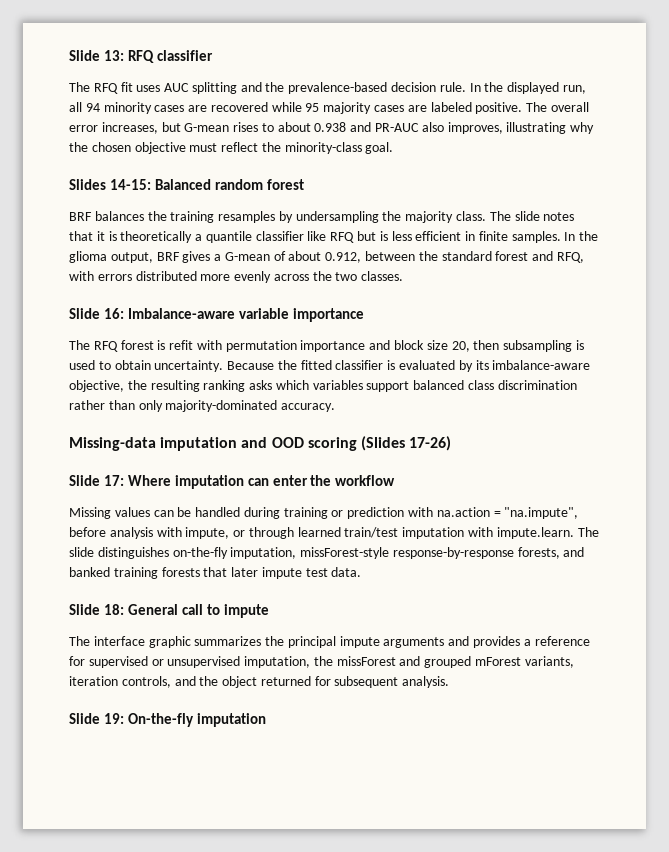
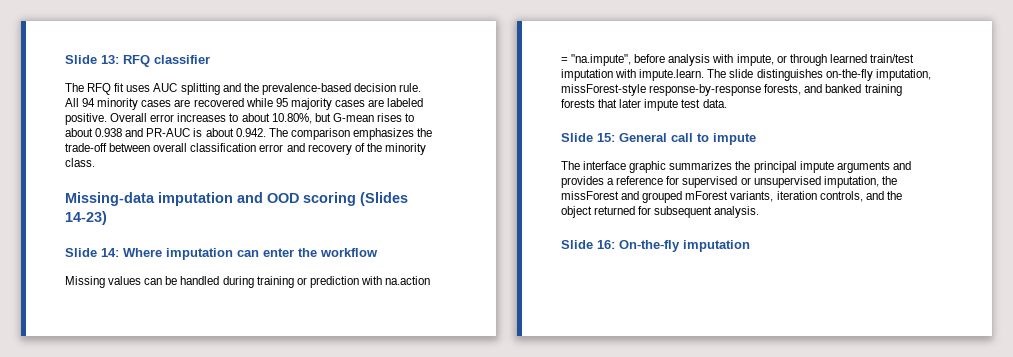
[469,82,586,94] [69,102,82,112] In the displayed run, all -> [65,98,79,107] All
[526,102,589,112] [69,122,158,134] The overall error increases, -> [110,113,312,124] Overall error increases to about 10.80%,
[421,122,595,134] [69,142,394,154] [69,179,304,190] [69,211,575,223] [69,231,599,243] [69,251,584,263] [69,271,404,283] [69,308,364,322] [69,340,584,352] [69,360,591,372] [69,380,577,392] [69,400,336,412] also improves, illustrating why the chosen objective must reflect the minority-class goal. // Slides 14-15: Balanced random forest // BRF balances the training resamples by undersampling the majority class. The slide notes that it is theoretically a quantile classifier like RFQ but is less efficient in finite samples. In the glioma output, BRF gives a G-mean of about 0.912, between the standard forest and RFQ, with errors distributed more evenly across the two classes. // Slide 16: Imbalance-aware variable importance // The RFQ forest is refit with permutation importance and block size 20, then subsampling is used to obtain uncertainty. Because the fitted classifier is evaluated by its imbalance-aware objective, the resulting ranking asks which variables support balanced class discrimination rather than only majority-dominated accuracy. -> [193,128,433,140] [65,143,426,155] [65,158,95,167] is about 0.942. The comparison emphasizes the trade-off between overall classification error and recovery of the minority class.
[409,436,452,451] [69,475,124,486] 17-26) // Slide 17: -> [65,211,107,225] [65,248,119,257] 14-23) // Slide 14:
[103,604,124,615] 18: -> [597,133,615,142] 15:
[103,713,124,724] 19: -> [597,240,615,249] 16:

